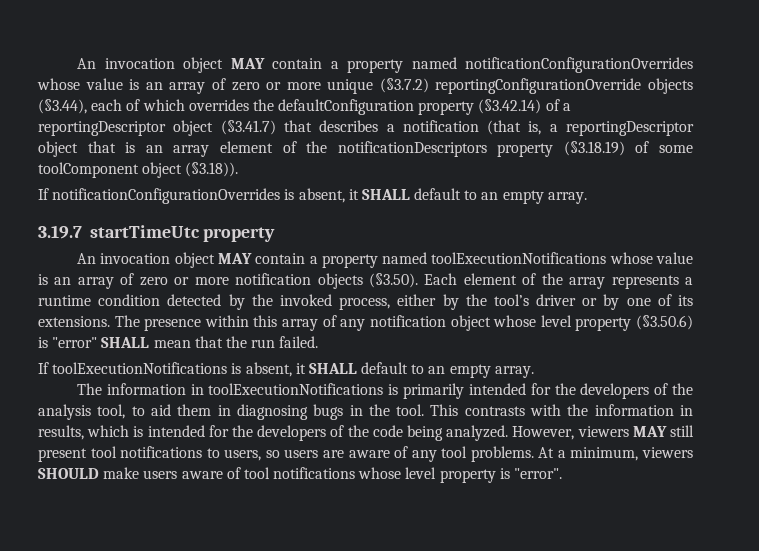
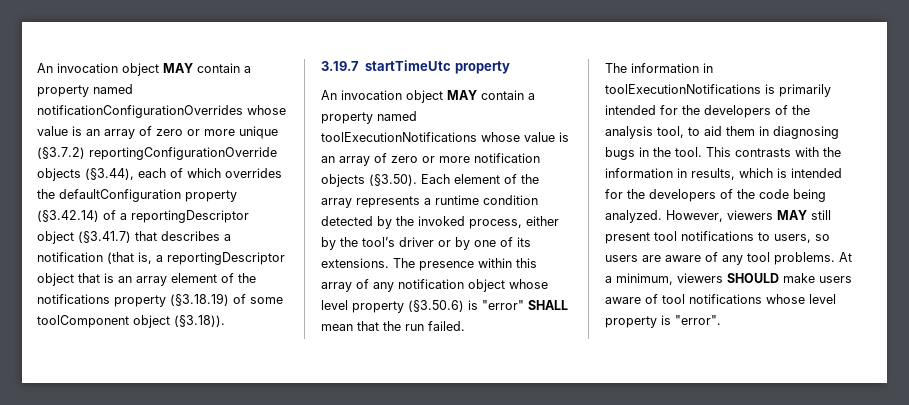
[337,141,487,157] notificationDescriptors -> [37,294,110,304] notifications
[38,188,587,204] // If notificationConfigurationOverrides is absent, it SHALL default to an empty array. -> (225, 321) none
[38,362,534,378] // If toolExecutionNotifications is absent, it SHALL default to an empty array. -> (465, 326) none

